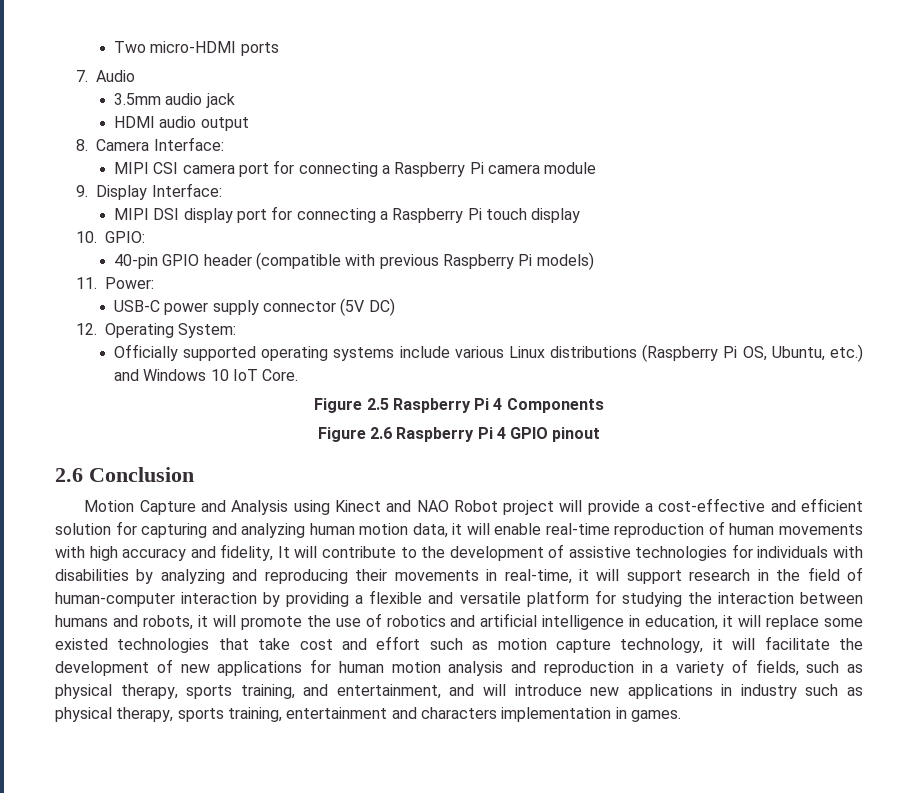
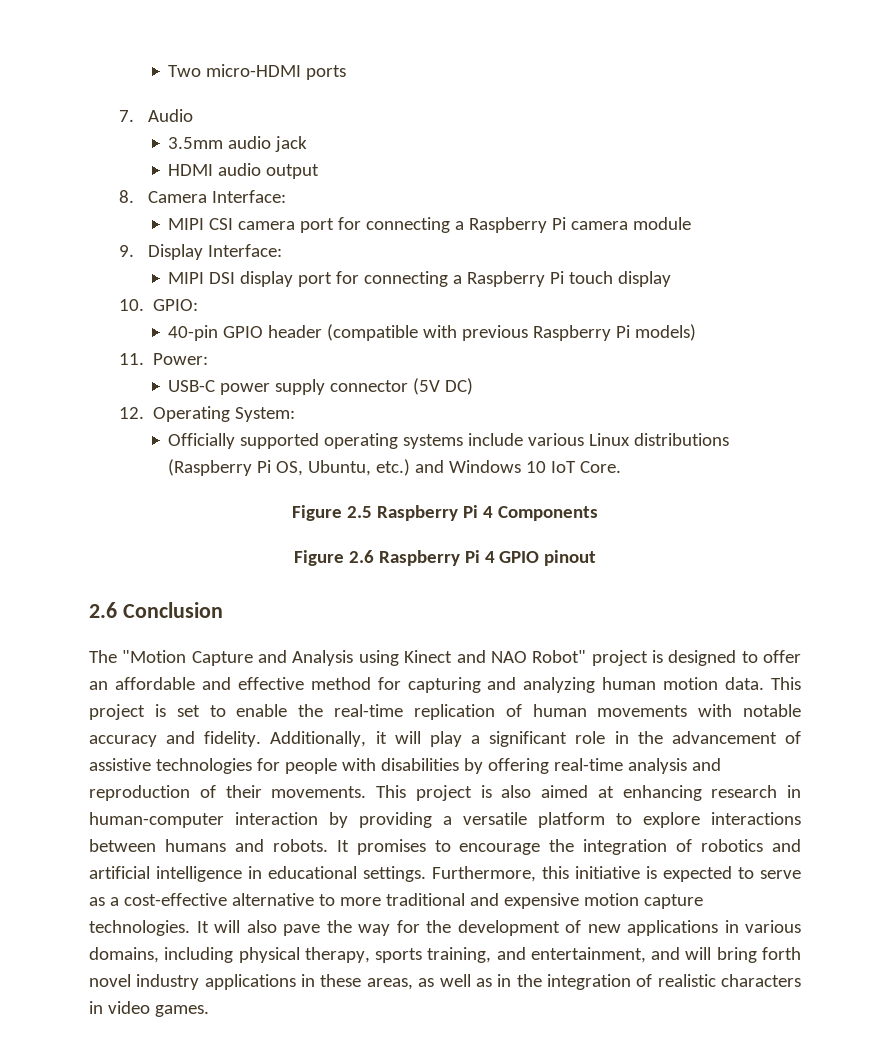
[84,500,135,512] Motion -> [89,650,187,663] The "Motion
[453,498,864,515] [55,523,111,535] Robot project will provide a cost-effective and efficient solution -> [532,650,802,666] [89,677,371,690] Robot" project is designed to offer an affordable and effective method
[412,523,705,538] data, it will enable real-time reproduction -> [725,677,801,690] [89,704,495,720] data. This project is set to enable the real-time replication
[89,546,118,561] high -> [743,704,801,717] notable
[220,544,544,561] fidelity, It will contribute to the development -> [204,731,777,747] fidelity. Additionally, it will play a significant role in the advancement
[757,546,829,558] individuals -> [284,758,337,774] people
[160,567,863,584] analyzing and reproducing their movements in real-time, it will support research in the field of -> [487,758,721,774] [89,785,801,801] offering real-time analysis and reproduction of their movements. This project is also aimed at enhancing research in
[369,590,864,607] [55,615,361,630] flexible and versatile platform for studying the interaction between humans and robots, it will promote the use -> [463,812,801,828] [89,839,668,855] versatile platform to explore interactions between humans and robots. It promises to encourage the integration
[645,615,864,630] [55,636,830,653] education, it will replace some existed technologies that take cost and effort such as motion capture technology, it will facilitate -> [268,866,801,882] [89,893,703,909] [89,920,420,936] educational settings. Furthermore, this initiative is expected to serve as a cost-effective alternative to more traditional and expensive motion capture technologies. It will also pave the way for
[310,659,863,676] for human motion analysis and reproduction in a variety of fields, such as -> [724,920,801,933] [89,947,234,963] in various domains, including
[514,684,863,699] [55,707,627,722] introduce new applications in industry such as physical therapy, sports training, entertainment and characters implementation in -> [716,947,801,963] [89,974,801,990] [89,1001,150,1014] bring forth novel industry applications in these areas, as well as in the integration of realistic characters in video

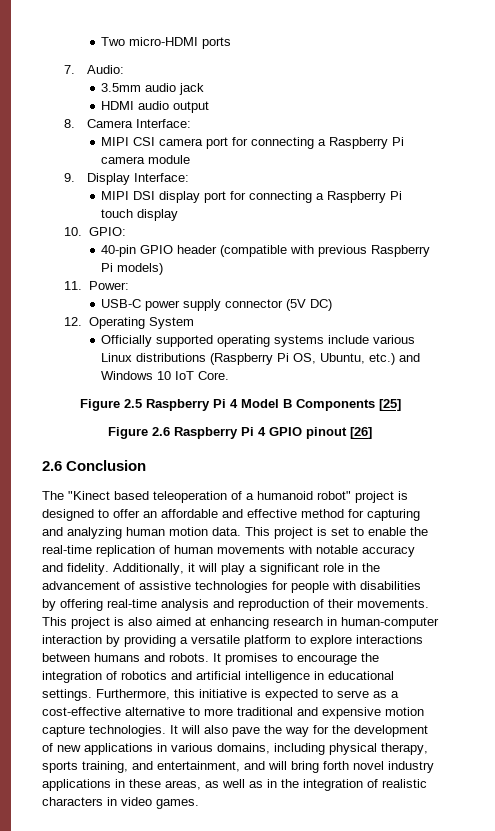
[148,109,194,122] Audio -> [86,65,124,74] Audio:
[234,407,295,422] System: -> [148,317,194,329] System
(493, 512) none -> [240,399,292,408] Model B
(598, 513) none -> [378,399,401,411] [25]
(597, 558) none -> [350,427,372,439] [26]
[122,650,587,666] "Motion Capture and Analysis using Kinect and NAO Robot" -> [68,491,351,503] "Kinect based teleoperation of a humanoid robot"

